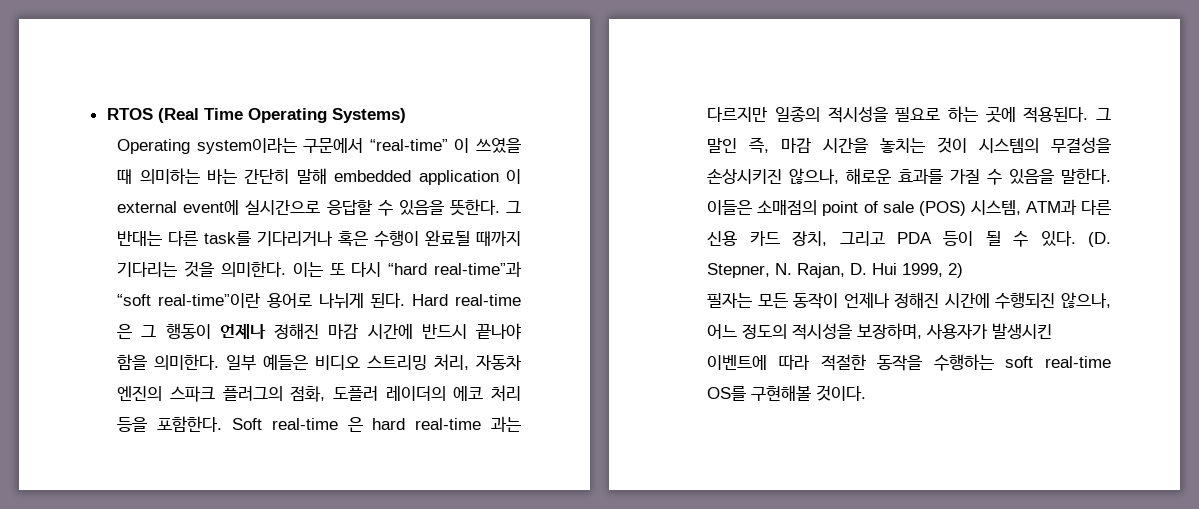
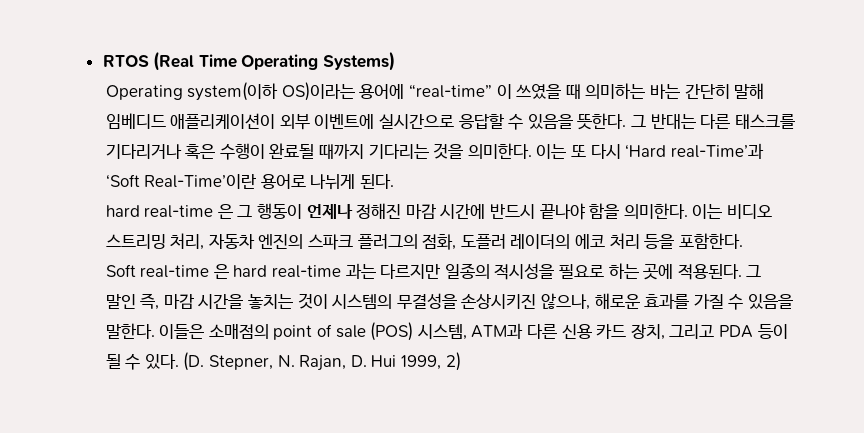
[196,138,364,154] system이라는 구문에서 -> [187,82,405,101] system(이하 OS)이라는 용어에
[334,169,521,185] [117,200,240,215] embedded application 이 external event에 -> [105,113,375,130] 임베디드 애플리케이션이 외부 이벤트에
[204,231,252,246] task를 -> [734,114,795,129] 태스크를
[388,261,522,277] [117,293,261,308] “hard real-time”과 “soft real-time”이란 -> [625,143,764,159] [105,174,257,189] ‘Hard real-Time’과 ‘Soft Real-Time’이란
[412,294,449,306] Hard -> [105,205,140,217] // hard
[226,354,309,371] 일부 예들은 -> [692,204,723,219] 이는
(223, 424) none -> (743, 241) //
[707,292,1111,309] [707,323,1053,340] [707,354,1111,371] [707,385,867,401] // 필자는 모든 동작이 언제나 정해진 시간에 수행되진 않으나, 어느 정도의 적시성을 보장하며, 사용자가 발생시킨 이벤트에 따라 적절한 동작을 수행하는 soft real-time OS를 구현해볼 것이다. -> (461, 361) none

